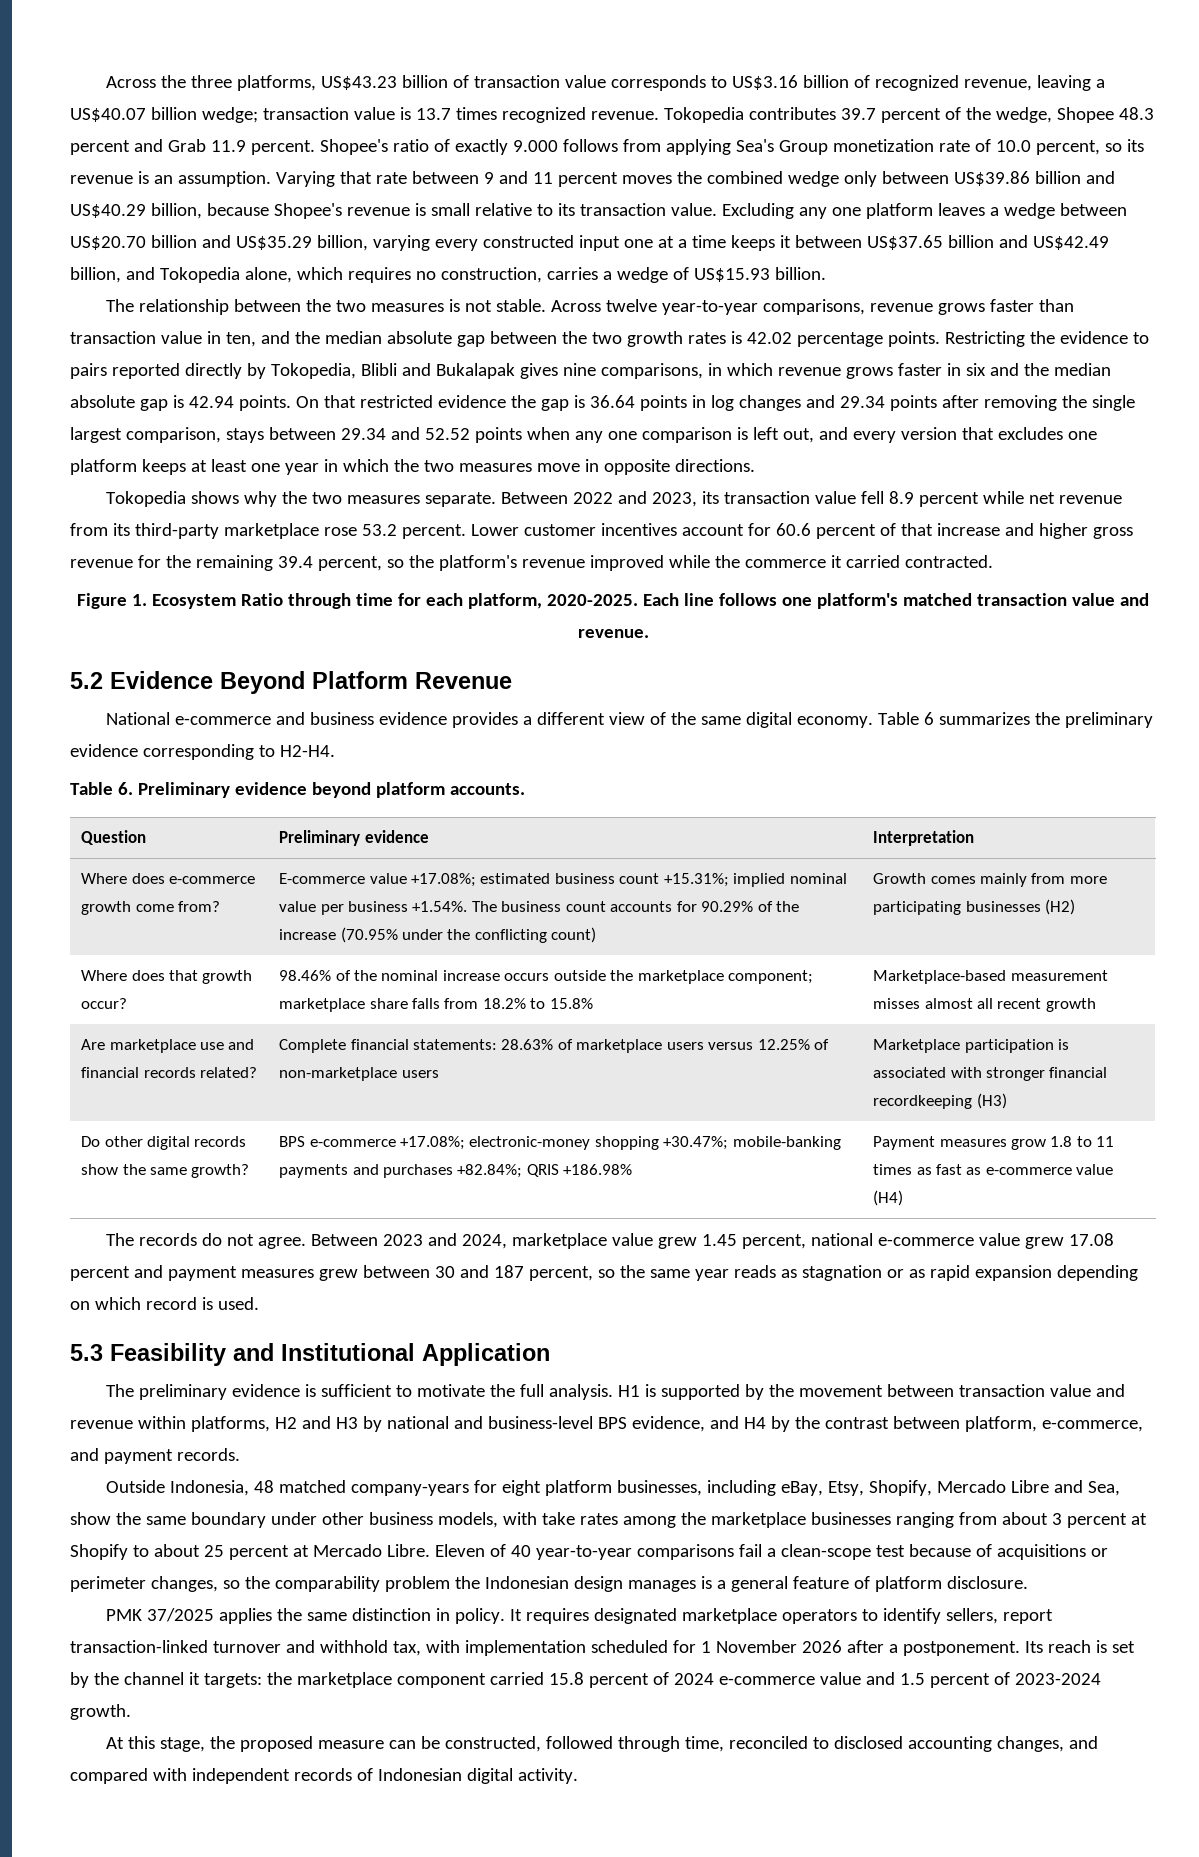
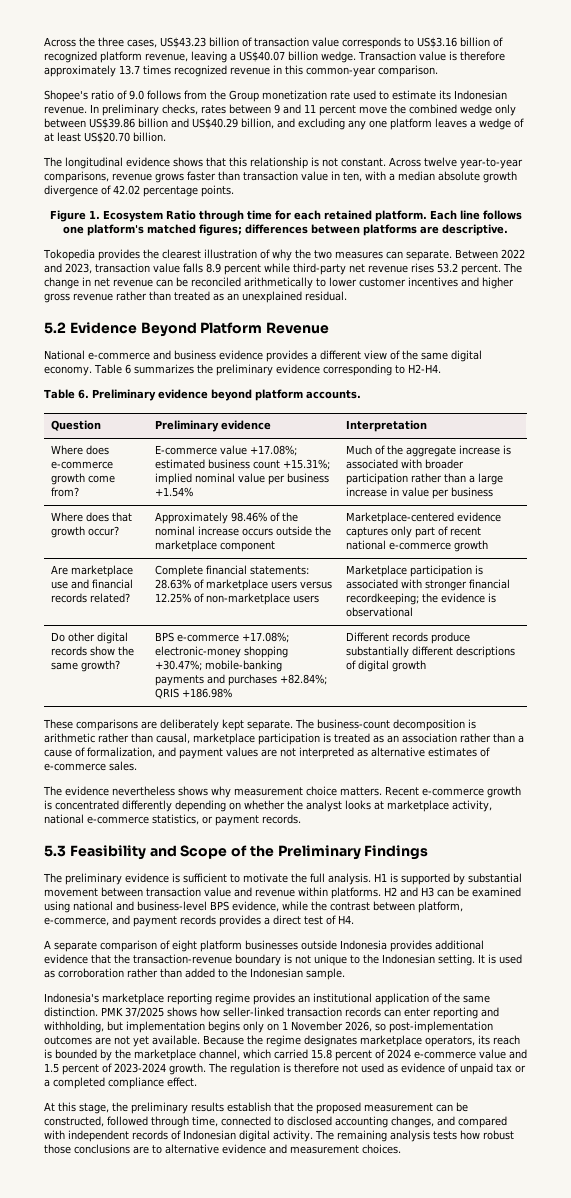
[236,75,316,91] platforms, -> [127,39,157,48] cases,
(959, 83) none -> [100,51,142,63] platform
[201,107,1154,123] [70,139,1144,155] [70,171,407,187] wedge; transaction value is 13.7 times recognized revenue. Tokopedia contributes 39.7 percent of the wedge, Shopee 48.3 percent and Grab 11.9 percent. Shopee's ratio of exactly 9.000 follows from applying Sea's Group monetization rate of 10.0 percent, so its revenue is an assumption. Varying that rate -> [321,51,505,63] [44,65,438,77] [44,90,507,102] [44,104,226,116] wedge. Transaction value is therefore approximately 13.7 times recognized revenue in this common-year comparison. // Shopee's ratio of 9.0 follows from the Group monetization rate used to estimate its Indonesian revenue. In preliminary checks, rates
[621,175,672,184] moves -> [359,106,387,114] move
[206,203,794,219] because Shopee's revenue is small relative to its transaction value. Excluding -> [277,118,345,130] and excluding
[1059,203,1127,216] [70,235,1109,251] [70,267,826,283] [105,299,546,315] between US$20.70 billion and US$35.29 billion, varying every constructed input one at a time keeps it between US$37.65 billion and US$42.49 billion, and Tokopedia alone, which requires no construction, carries a wedge of US$15.93 billion. // The relationship between the two measures is not stable. -> [514,118,524,128] [44,132,166,143] [43,157,386,169] of at least US$20.70 billion. // The longitudinal evidence shows that this relationship is not constant.
[260,331,1149,347] [70,363,1111,379] [70,395,1135,411] [70,427,1097,443] [70,459,755,475] [105,491,1122,507] [70,523,1133,539] [70,555,993,571] and the median absolute gap between the two growth rates is 42.02 percentage points. Restricting the evidence to pairs reported directly by Tokopedia, Blibli and Bukalapak gives nine comparisons, in which revenue grows faster in six and the median absolute gap is 42.94 points. On that restricted evidence the gap is 36.64 points in log changes and 29.34 points after removing the single largest comparison, stays between 29.34 and 52.52 points when any one comparison is left out, and every version that excludes one platform keeps at least one year in which the two measures move in opposite directions. // Tokopedia shows why the two measures separate. Between 2022 and 2023, its transaction value fell 8.9 percent while net revenue from its third-party marketplace rose 53.2 percent. Lower customer incentives account for 60.6 percent of that increase and higher gross revenue for the remaining 39.4 percent, so the platform's revenue improved while the commerce it carried contracted. -> [365,171,517,183] [44,185,234,197] with a median absolute growth divergence of 42.02 percentage points.
[468,593,638,609] platform, 2020-2025. -> [323,210,427,222] retained platform.
[976,593,1149,606] [577,629,649,638] transaction value and revenue. -> [199,224,508,236] [43,249,525,261] [44,263,522,275] [44,277,514,289] [44,291,347,303] figures; differences between platforms are descriptive. // Tokopedia provides the clearest illustration of why the two measures can separate. Between 2022 and 2023, transaction value falls 8.9 percent while third-party net revenue rises 53.2 percent. The change in net revenue can be reconciled arithmetically to lower customer incentives and higher gross revenue rather than treated as an unexplained residual.
[412,901,800,912] [279,927,597,943] [873,873,1107,887] [873,899,1076,915] +1.54%. The business count accounts for 90.29% of the increase (70.95% under the conflicting count) | Growth comes mainly from more participating businesses (H2) -> [155,487,194,497] [346,445,512,457] [346,459,465,469] [346,473,504,485] [346,487,494,499] +1.54% | Much of the aggregate increase is associated with broader participation rather than a large increase in value per business
(128, 1003) none -> [155,512,229,524] Approximately
[728,970,814,984] [279,998,593,1012] [873,970,1108,984] [873,998,1042,1009] component; marketplace share falls from 18.2% to 15.8% | Marketplace-based measurement misses almost all recent -> [220,541,276,552] [346,512,502,524] [346,526,482,538] [346,540,452,550] component | Marketplace-centered evidence captures only part of recent national e-commerce
[873,1093,1007,1109] recordkeeping (H3) -> [346,593,497,605] [346,607,414,617] recordkeeping; the evidence is observational
[873,1136,1115,1150] [873,1164,1114,1175] [873,1190,904,1206] [105,1233,1114,1249] [70,1265,1138,1281] [70,1297,259,1310] [70,1343,550,1366] Payment measures grow 1.8 to 11 times as fast as e-commerce value (H4) // The records do not agree. Between 2023 and 2024, marketplace value grew 1.45 percent, national e-commerce value grew 17.08 percent and payment measures grew between 30 and 187 percent, so the same year reads as stagnation or as rapid expansion depending on which record is used. // 5.3 Feasibility and Institutional Application -> [346,632,471,644] [346,646,516,658] [346,660,427,672] [43,719,476,731] [44,733,524,745] [44,747,490,759] [44,761,137,771] [43,786,521,798] [44,800,492,812] [44,814,301,826] [44,845,429,860] Different records produce substantially different descriptions of digital growth // These comparisons are deliberately kept separate. The business-count decomposition is arithmetic rather than causal, marketplace participation is treated as an association rather than a cause of formalization, and payment values are not interpreted as alternative estimates of e-commerce sales. // The evidence nevertheless shows why measurement choice matters. Recent e-commerce growth is concentrated differently depending on whether the analyst looks at marketplace activity, national e-commerce statistics, or payment records. // 5.3 Feasibility and Scope of the Preliminary Findings
[768,1384,794,1397] the -> [468,873,522,883] substantial
[190,1416,270,1432] platforms, -> [331,887,381,899] platforms.
[362,1416,382,1432] by -> [437,887,521,897] [44,901,70,913] can be examined using
[709,1416,790,1432] and H4 by -> [282,901,308,911] while
[176,1448,240,1461] [105,1480,1120,1496] [70,1512,1147,1528] [70,1544,1108,1560] [70,1576,1028,1592] [105,1608,1053,1624] [70,1640,1135,1656] [70,1672,486,1688] records. // Outside Indonesia, 48 matched company-years for eight platform businesses, including eBay, Etsy, Shopify, Mercado Libre and Sea, show the same boundary under other business models, with take rates among the marketplace businesses ranging from about 3 percent at Shopify to about 25 percent at Mercado Libre. Eleven of 40 year-to-year comparisons fail a clean-scope test because of acquisitions or perimeter changes, so the comparability problem the Indonesian design manages is a general feature of platform disclosure. // PMK 37/2025 applies the same distinction in policy. It requires designated marketplace operators to identify sellers, report transaction-linked turnover and withhold tax, with implementation scheduled for 1 November 2026 after a postponement. Its reach is set by the channel it targets: the marketplace component -> [180,915,354,927] [44,940,484,952] [44,954,522,966] [44,968,345,980] [44,993,490,1005] [44,1007,499,1019] [44,1021,493,1033] [44,1035,520,1047] [44,1049,271,1061] records provides a direct test of H4. // A separate comparison of eight platform businesses outside Indonesia provides additional evidence that the transaction-revenue boundary is not unique to the Indonesian setting. It is used as corroboration rather than added to the Indonesian sample. // Indonesia's marketplace reporting regime provides an institutional application of the same distinction. PMK 37/2025 shows how seller-linked transaction records can enter reporting and withholding, but implementation begins only on 1 November 2026, so post-implementation outcomes are not yet available. Because the regime designates marketplace operators, its reach is bounded by the marketplace channel, which
[105,1736,384,1752] // At this stage, the proposed measure -> [208,1063,526,1075] [44,1077,197,1089] [44,1102,433,1114] The regulation is therefore not used as evidence of unpaid tax or a completed compliance effect. // At this stage, the preliminary results establish that the proposed measurement
[728,1736,808,1749] reconciled -> [221,1116,271,1126] connected
(578, 1776) none -> [314,1130,514,1142] [44,1144,401,1154] The remaining analysis tests how robust those conclusions are to alternative evidence and measurement choices.

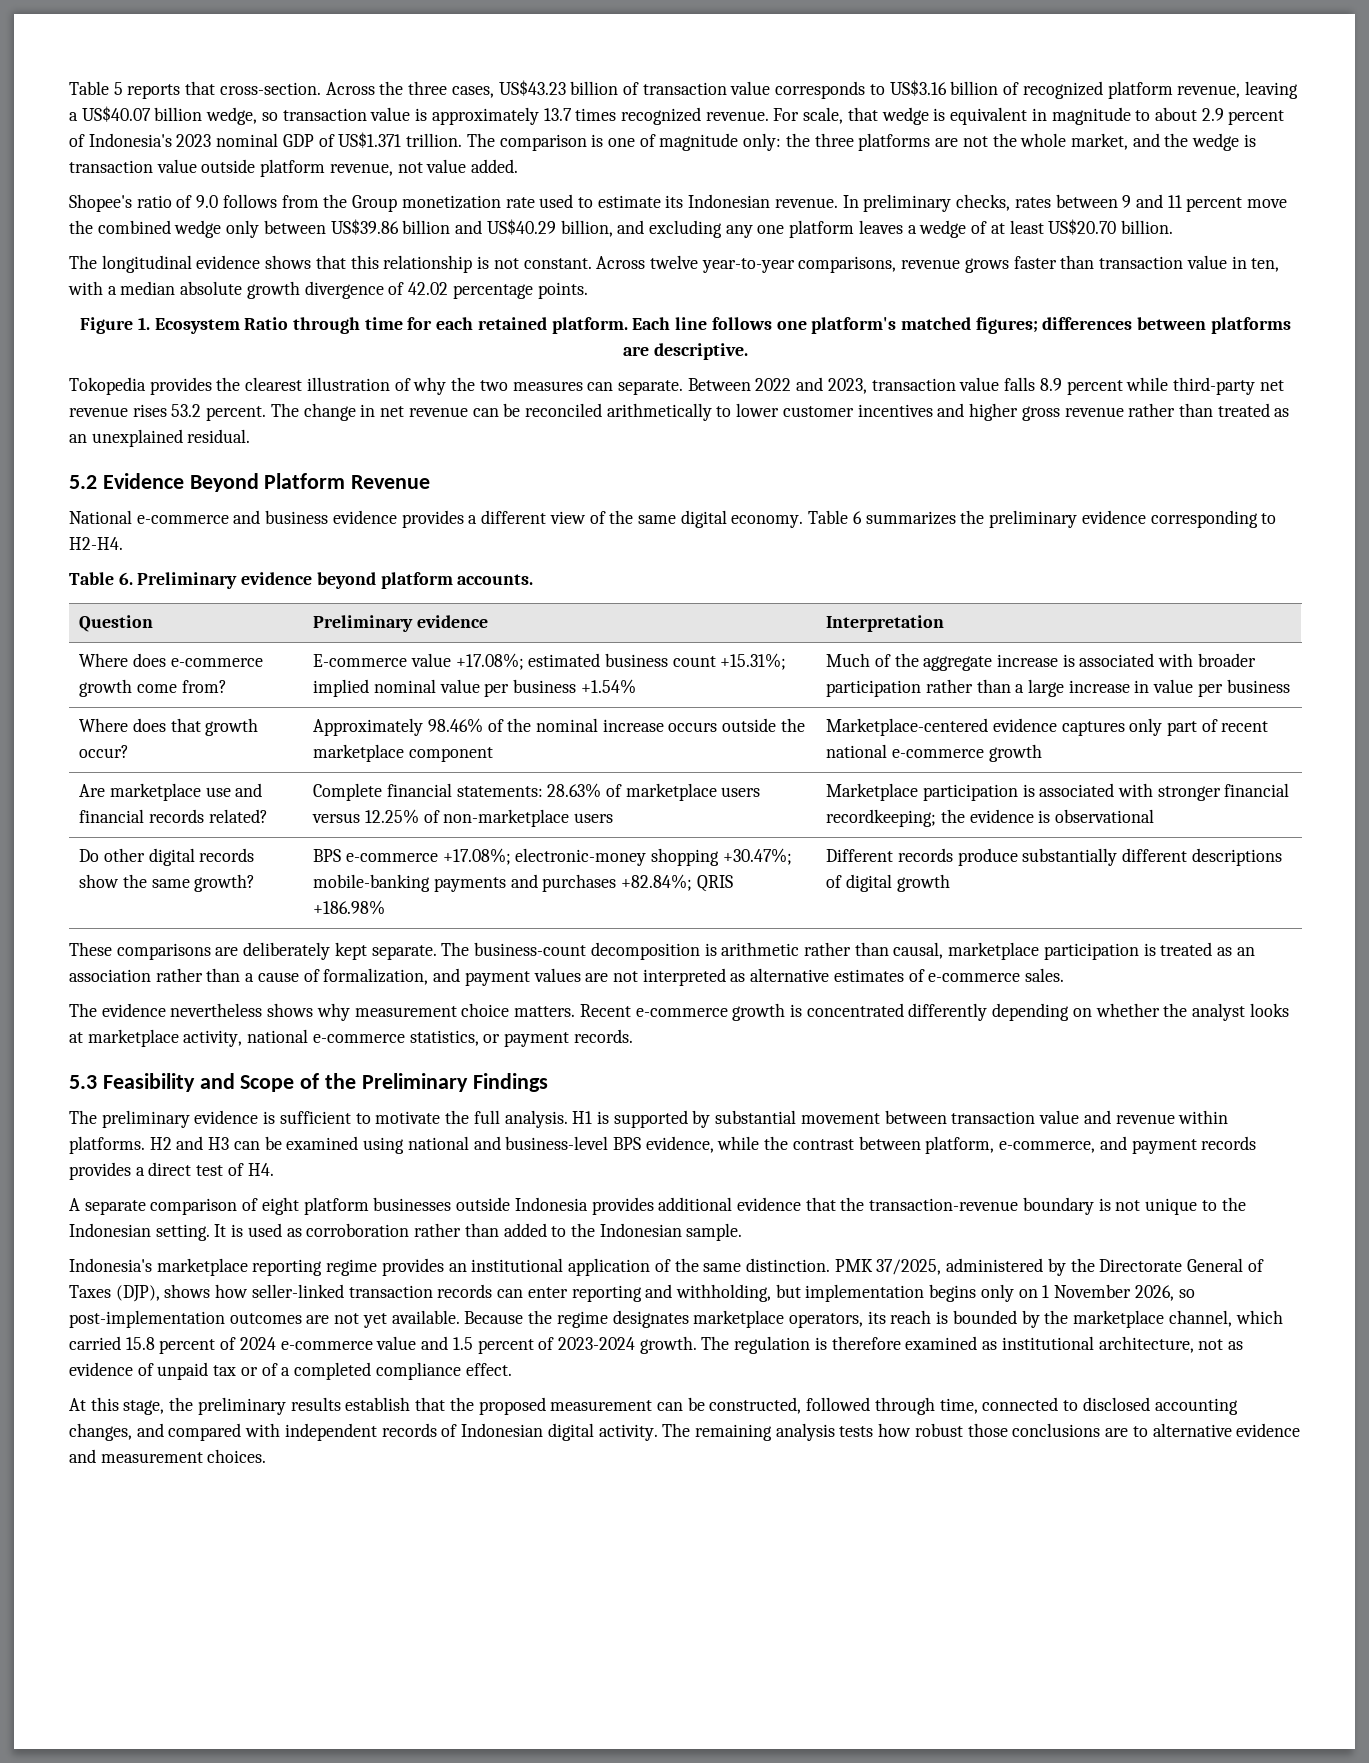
(44, 42) none -> [69,81,321,99] Table 5 reports that cross-section.
[321,51,416,63] wedge. Transaction -> [206,107,367,125] wedge, so transaction
[459,51,505,61] therefore -> (428, 114) none
[230,65,438,77] revenue in this common-year comparison. -> [705,107,1285,125] [69,132,1256,151] [69,159,519,177] revenue. For scale, that wedge is equivalent in magnitude to about 2.9 percent of Indonesia's 2023 nominal GDP of US$1.371 trillion. The comparison is one of magnitude only: the three platforms are not the whole market, and the wedge is transaction value outside platform revenue, not value added.
[125,1007,164,1018] 37/2025 -> [876,1258,1264,1276] [69,1285,160,1302] 37/2025, administered by the Directorate General of Taxes (DJP),
[342,1063,384,1073] not used -> [905,1336,1224,1353] examined as institutional architecture, not
(526, 1069) none -> [261,1363,278,1376] of

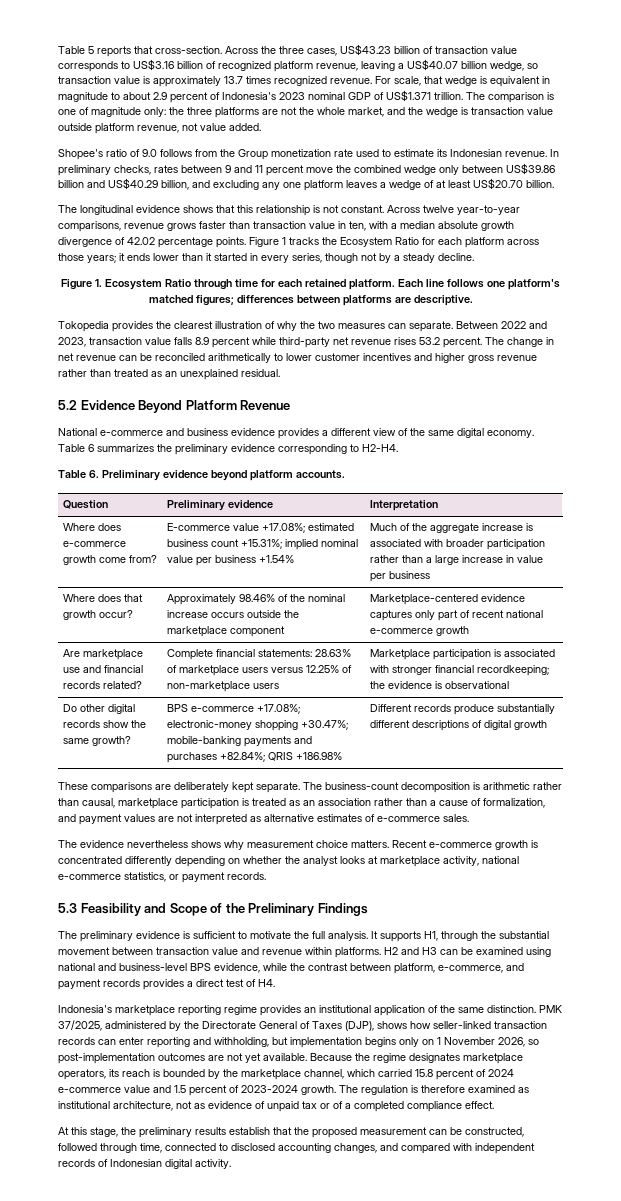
(588, 290) none -> [249,237,539,248] [58,253,474,263] Figure 1 tracks the Ecosystem Ratio for each platform across those years; it ends lower than it started in every series, though not by a steady decline.
[572,1110,711,1128] H1 is supported by -> [371,931,496,942] It supports H1, through the
[69,1197,1246,1215] [69,1223,743,1241] // A separate comparison of eight platform businesses outside Indonesia provides additional evidence that the transaction-revenue boundary is not unique to the Indonesian setting. It is used as corroboration rather than added to the Indonesian sample. -> (275, 983) none
[662,1423,1301,1441] [69,1449,267,1463] The remaining analysis tests how robust those conclusions are to alternative evidence and measurement choices. -> (231, 1164) none

